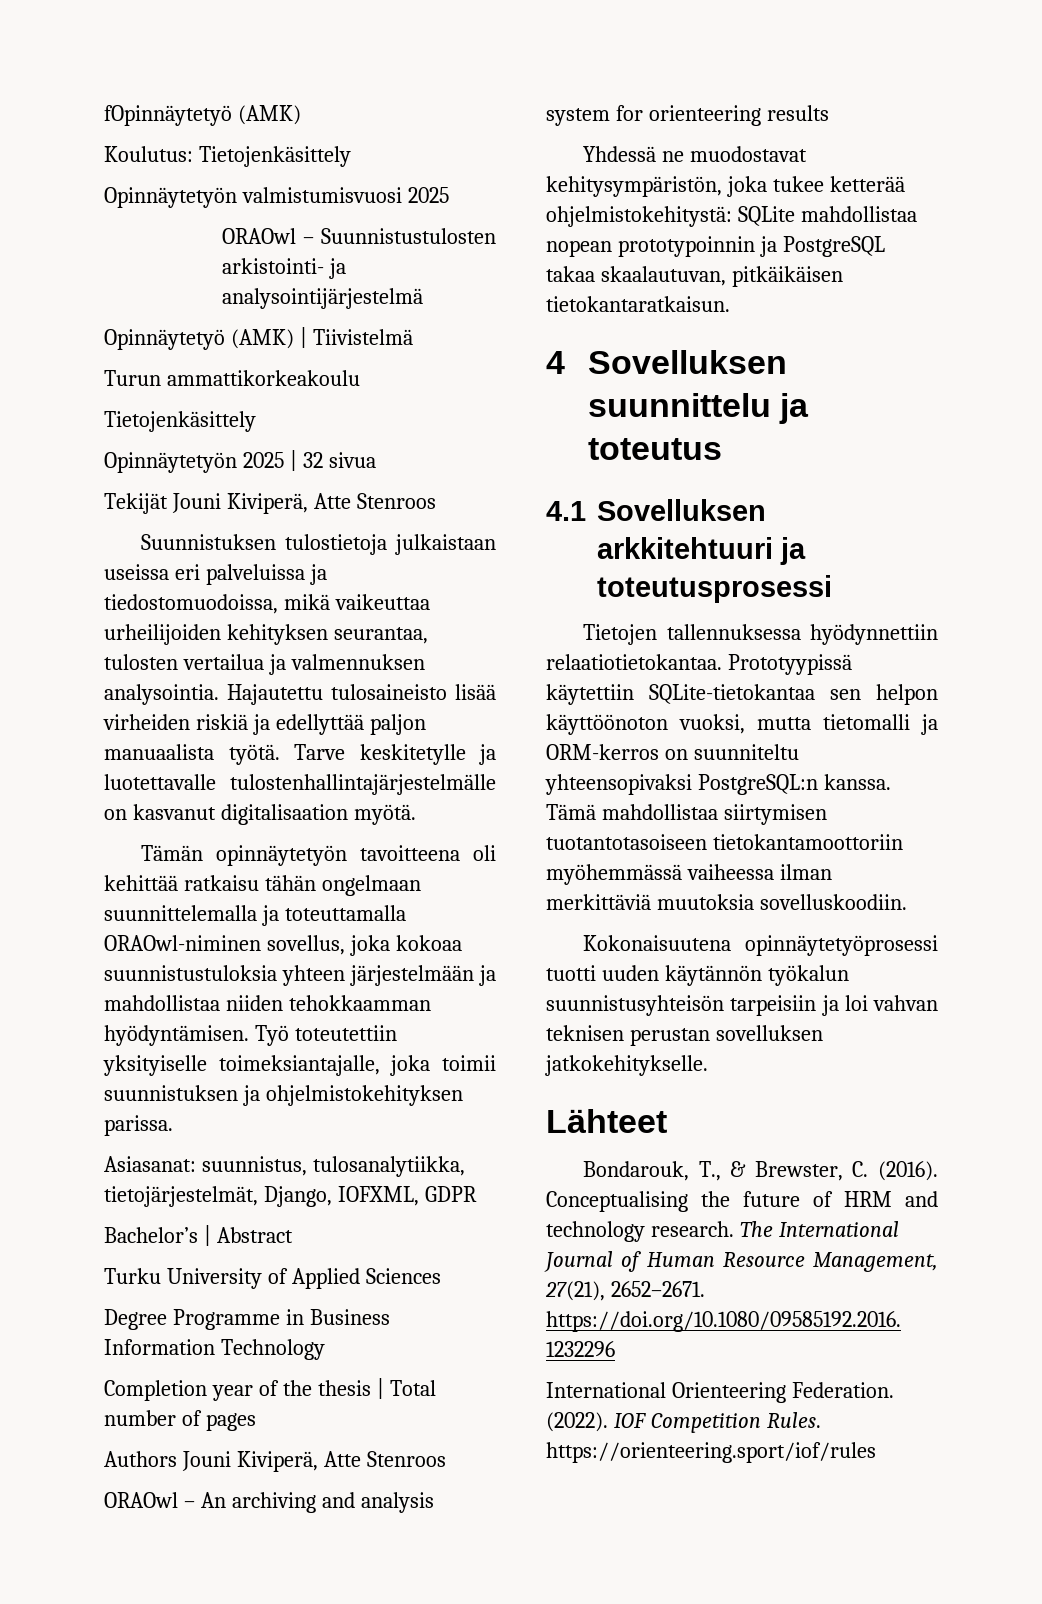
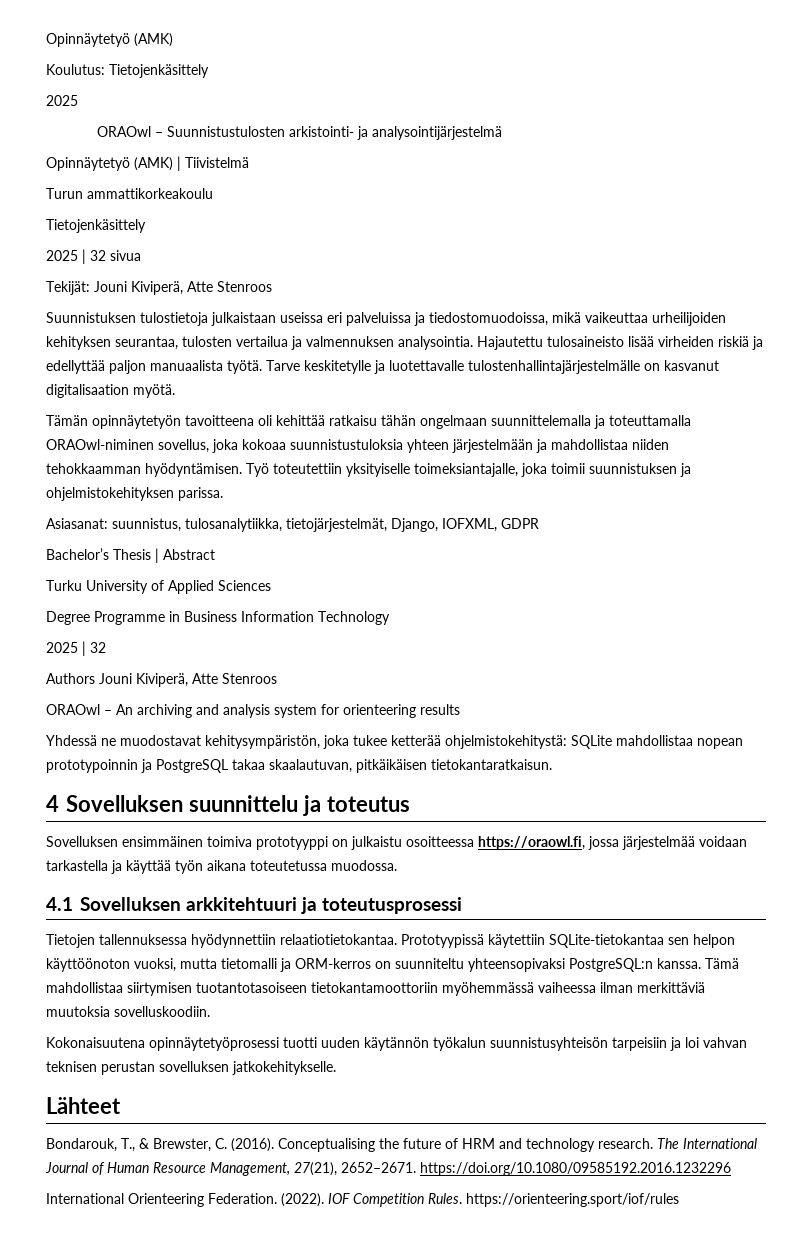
[104,105,232,126] fOpinnäytetyö -> [46,33,130,47] Opinnäytetyö
[104,187,402,208] Opinnäytetyön valmistumisvuosi -> (209, 71) none
[104,452,237,473] Opinnäytetyön -> (146, 226) none
[104,493,168,514] Tekijät -> [46,281,90,295] Tekijät:
(198, 1235) none -> [113,549,151,560] Thesis
[104,1378,436,1401] [104,1410,256,1431] Completion year of the thesis | Total number of pages -> [46,641,106,656] 2025 | 32
(722, 449) none -> [46,836,747,850] [46,860,397,874] // Sovelluksen ensimmäinen toimiva prototyyppi on julkaistu osoitteessa https://oraowl.fi, jossa järjestelmää voidaan tarkastella ja käyttää työn aikana toteutetussa muodossa.

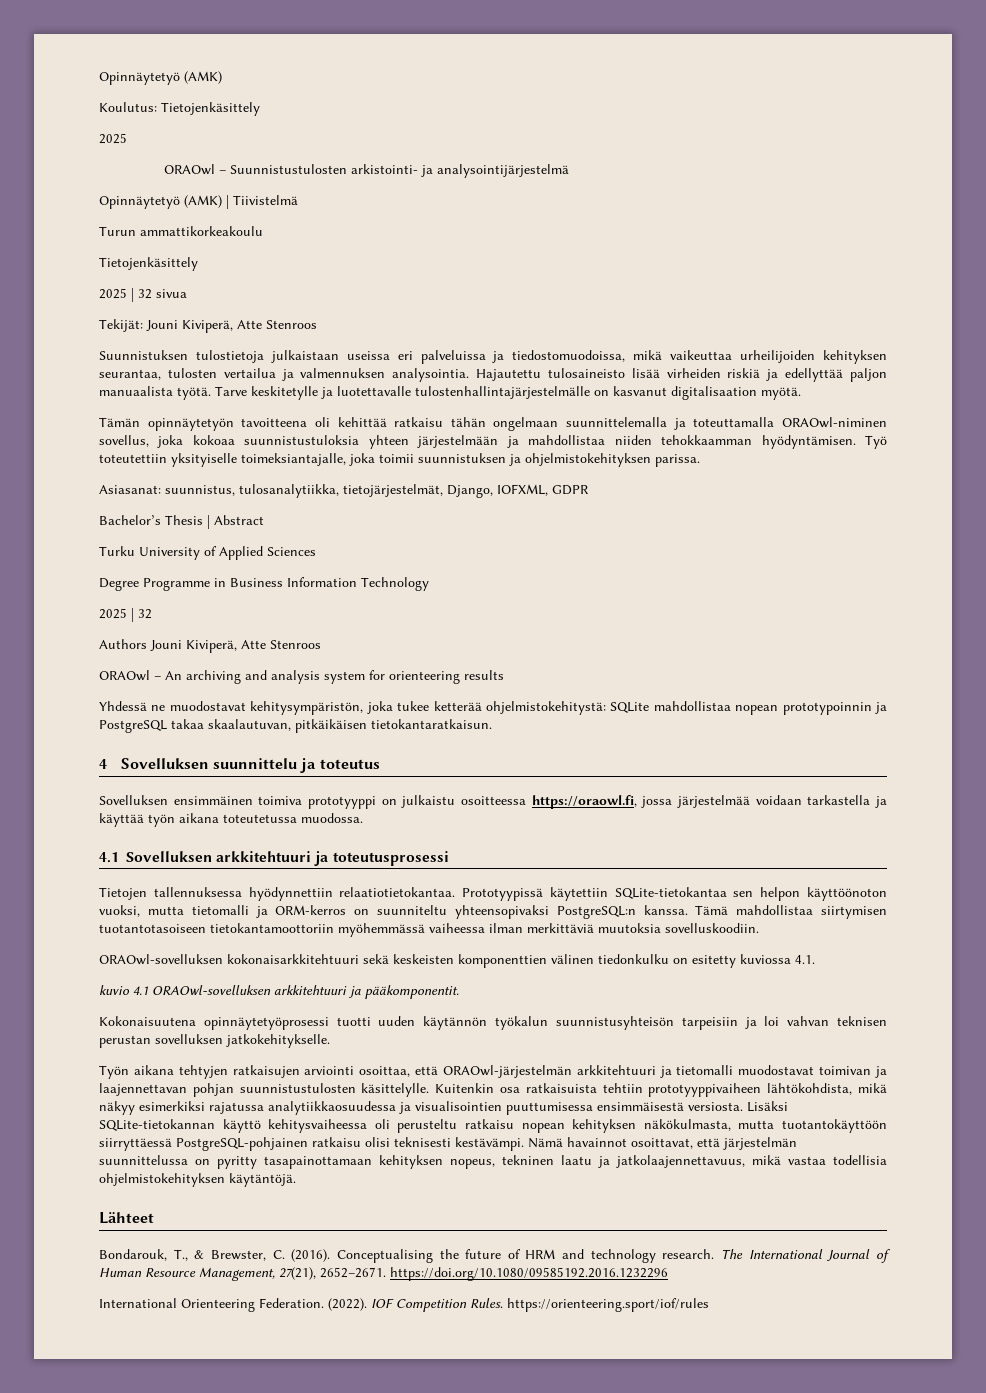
(210, 1011) none -> [99,954,815,968] [99,985,459,999] // ORAOwl-sovelluksen kokonaisarkkitehtuuri sekä keskeisten komponenttien välinen tiedonkulku on esitetty kuviossa 4.1. // kuvio 4.1 ORAOwl-sovelluksen arkkitehtuuri ja pääkomponentit.
(336, 1068) none -> [99,1065,887,1079] [99,1083,887,1097] [99,1101,788,1115] [99,1119,888,1133] [99,1137,797,1151] [99,1155,887,1169] [99,1173,296,1187] // Työn aikana tehtyjen ratkaisujen arviointi osoittaa, että ORAOwl-järjestelmän arkkitehtuuri ja tietomalli muodostavat toimivan ja laajennettavan pohjan suunnistustulosten käsittelylle. Kuitenkin osa ratkaisuista tehtiin prototyyppivaiheen lähtökohdista, mikä näkyy esimerkiksi rajatussa analytiikkaosuudessa ja visualisointien puuttumisessa ensimmäisestä versiosta. Lisäksi SQLite-tietokannan käyttö kehitysvaiheessa oli perusteltu ratkaisu nopean kehityksen näkökulmasta, mutta tuotantokäyttöön siirryttäessä PostgreSQL-pohjainen ratkaisu olisi teknisesti kestävämpi. Nämä havainnot osoittavat, että järjestelmän suunnittelussa on pyritty tasapainottamaan kehityksen nopeus, tekninen laatu ja jatkolaajennettavuus, mikä vastaa todellisia ohjelmistokehityksen käytäntöjä.

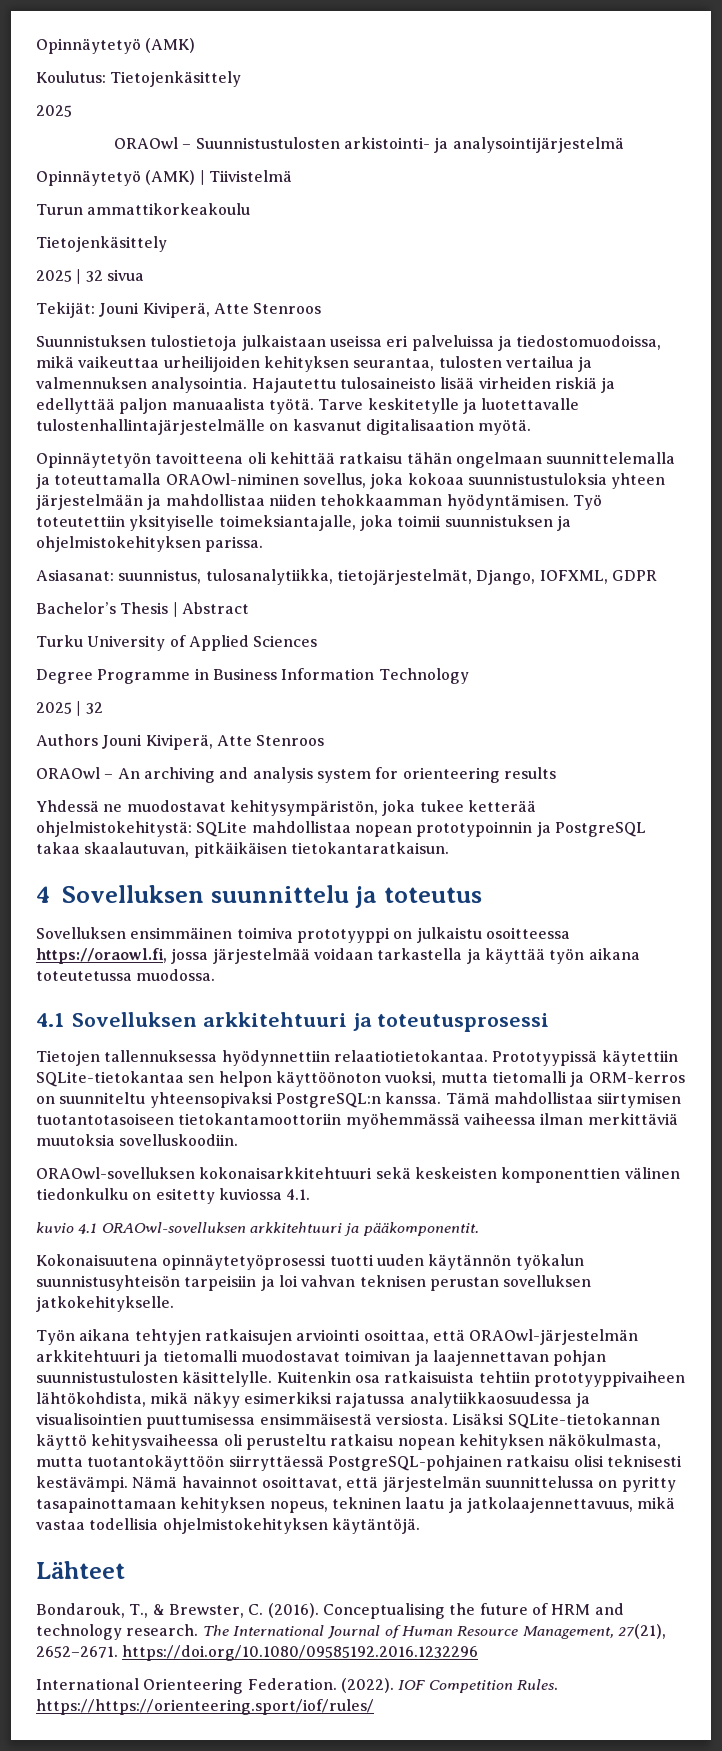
[99,417,234,431] Tämän opinnäytetyön -> [36,452,151,468] Opinnäytetyön
[507,1298,709,1312] https://orienteering.sport/iof/rules -> [36,1699,374,1715] https://https://orienteering.sport/iof/rules/

